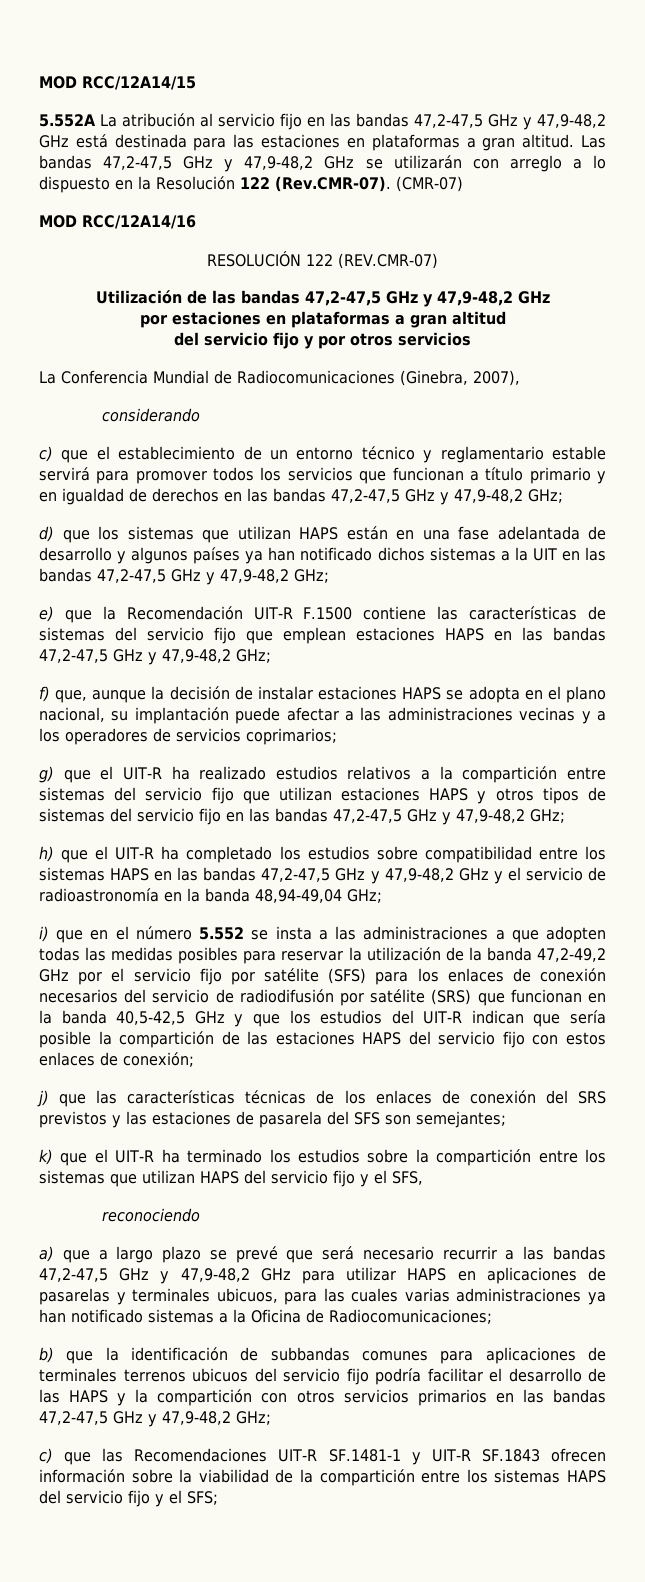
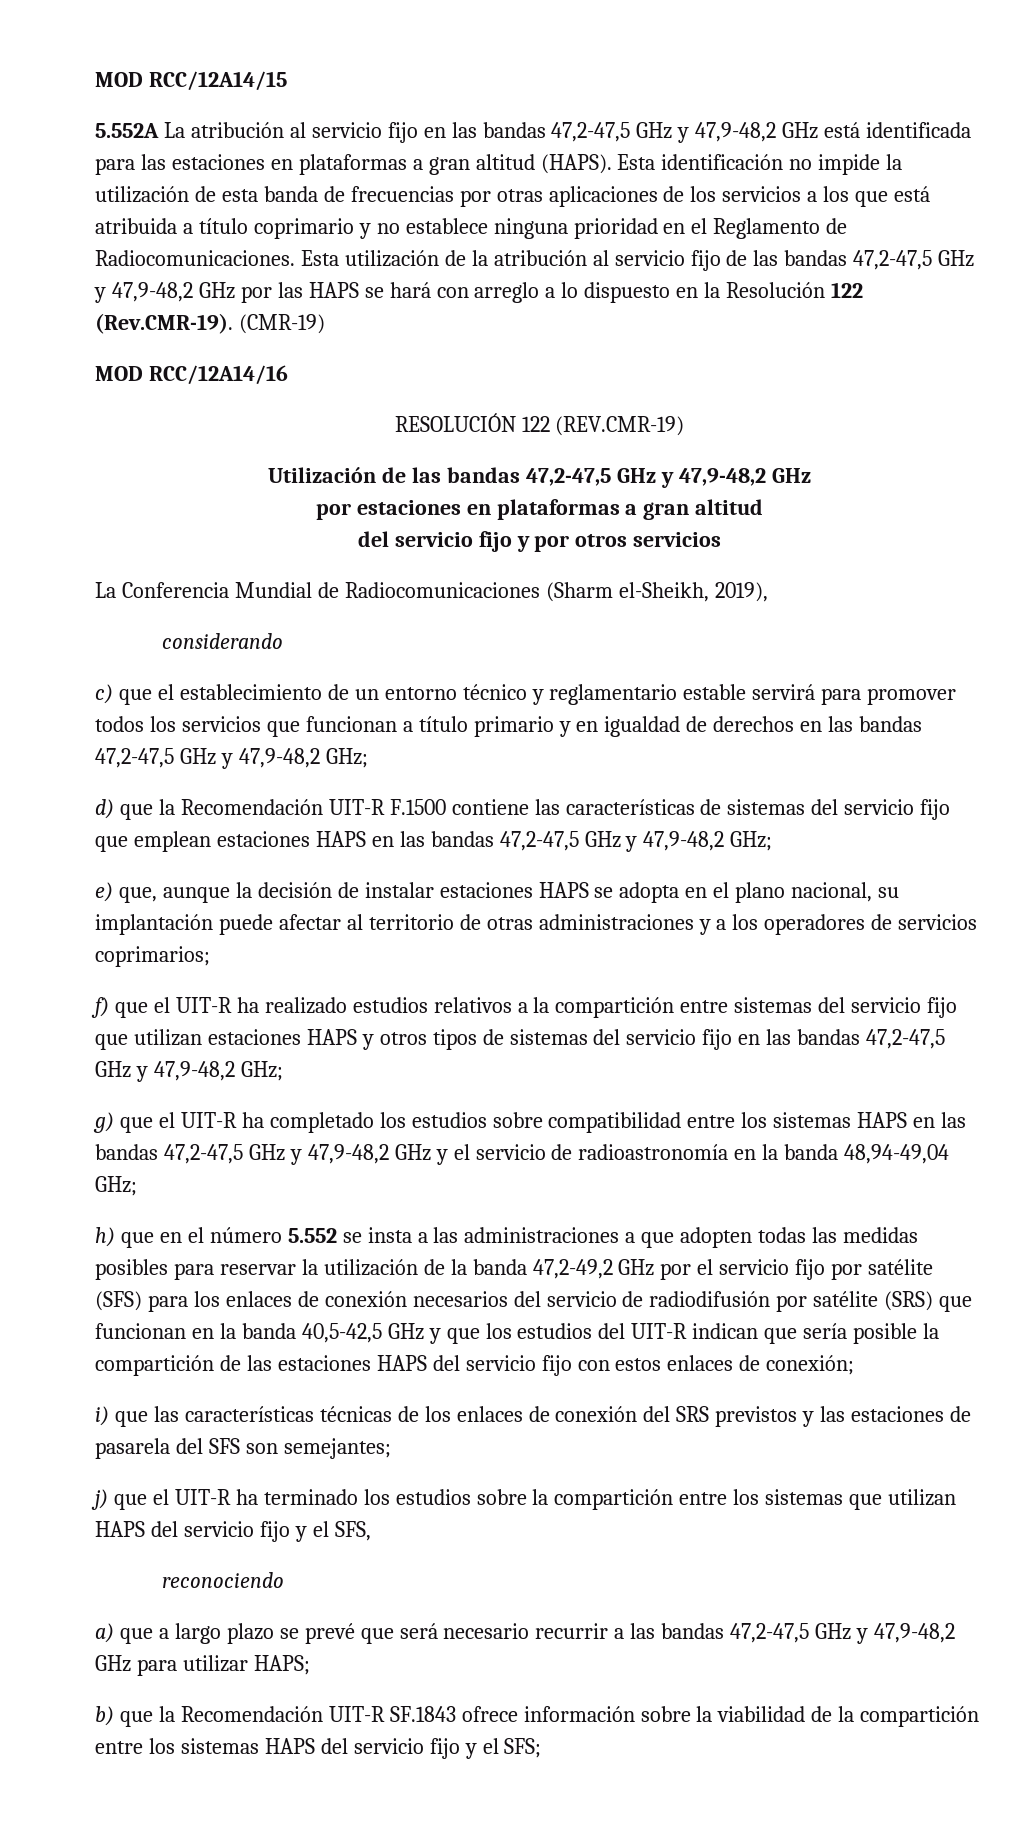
[114,134,187,148] destinada -> [866,122,972,138] identificada
[522,134,606,148] [39,155,462,172] altitud. Las bandas 47,2-47,5 GHz y 47,9-48,2 GHz se utilizarán -> [475,154,903,175] [95,186,931,207] [95,218,848,239] [95,250,975,271] [94,282,431,303] altitud (HAPS). Esta identificación no impide la utilización de esta banda de frecuencias por otras aplicaciones de los servicios a los que está atribuida a título coprimario y no establece ninguna prioridad en el Reglamento de Radiocomunicaciones. Esta utilización de la atribución al servicio fijo de las bandas 47,2-47,5 GHz y 47,9-48,2 GHz por las HAPS se hará
[275,176,463,192] (Rev.CMR-07). (CMR-07) -> [95,313,325,334] (Rev.CMR-19). (CMR-19)
[337,253,439,269] (REV.CMR-07) -> [555,416,685,436] (REV.CMR-19)
[400,370,520,386] (Ginebra, 2007), -> [545,582,768,602] (Sharm el-Sheikh, 2019),
[98,526,606,543] [39,547,607,564] [39,568,329,585] [39,606,92,623] los sistemas que utilizan HAPS están en una fase adelantada de desarrollo y algunos países ya han notificado dichos sistemas a la UIT en las bandas 47,2-47,5 GHz y 47,9-48,2 GHz; // e) que -> (153, 812) none
[39,686,50,702] f) -> [95,882,113,902] e)
[345,707,576,721] a las administraciones vecinas -> [346,914,694,930] al territorio de otras administraciones
[39,766,54,783] g) -> [91,997,109,1018] f)
[39,846,54,862] h) -> [93,1112,114,1133] g)
[39,926,49,942] i) -> [95,1227,115,1247] h)
[37,1090,49,1107] j) -> [95,1406,109,1426] i)
[39,1149,53,1165] k) -> [91,1489,108,1510] j)
[407,1267,606,1284] [39,1288,606,1305] [39,1309,492,1324] [39,1347,606,1364] [39,1368,606,1385] [39,1389,606,1406] [39,1411,271,1427] [39,1448,421,1465] HAPS en aplicaciones de pasarelas y terminales ubicuos, para las cuales varias administraciones ya han notificado sistemas a la Oficina de Radiocomunicaciones; // b) que la identificación de subbandas comunes para aplicaciones de terminales terrenos ubicuos del servicio fijo podría facilitar el desarrollo de las HAPS y la compartición con otros servicios primarios en las bandas 47,2-47,5 GHz y 47,9-48,2 GHz; // c) que las Recomendaciones UIT-R SF.1481-1 y -> [253,1655,310,1675] [95,1706,323,1727] HAPS; // b) que la Recomendación
[551,1448,606,1462] ofrecen -> [461,1706,518,1722] ofrece

